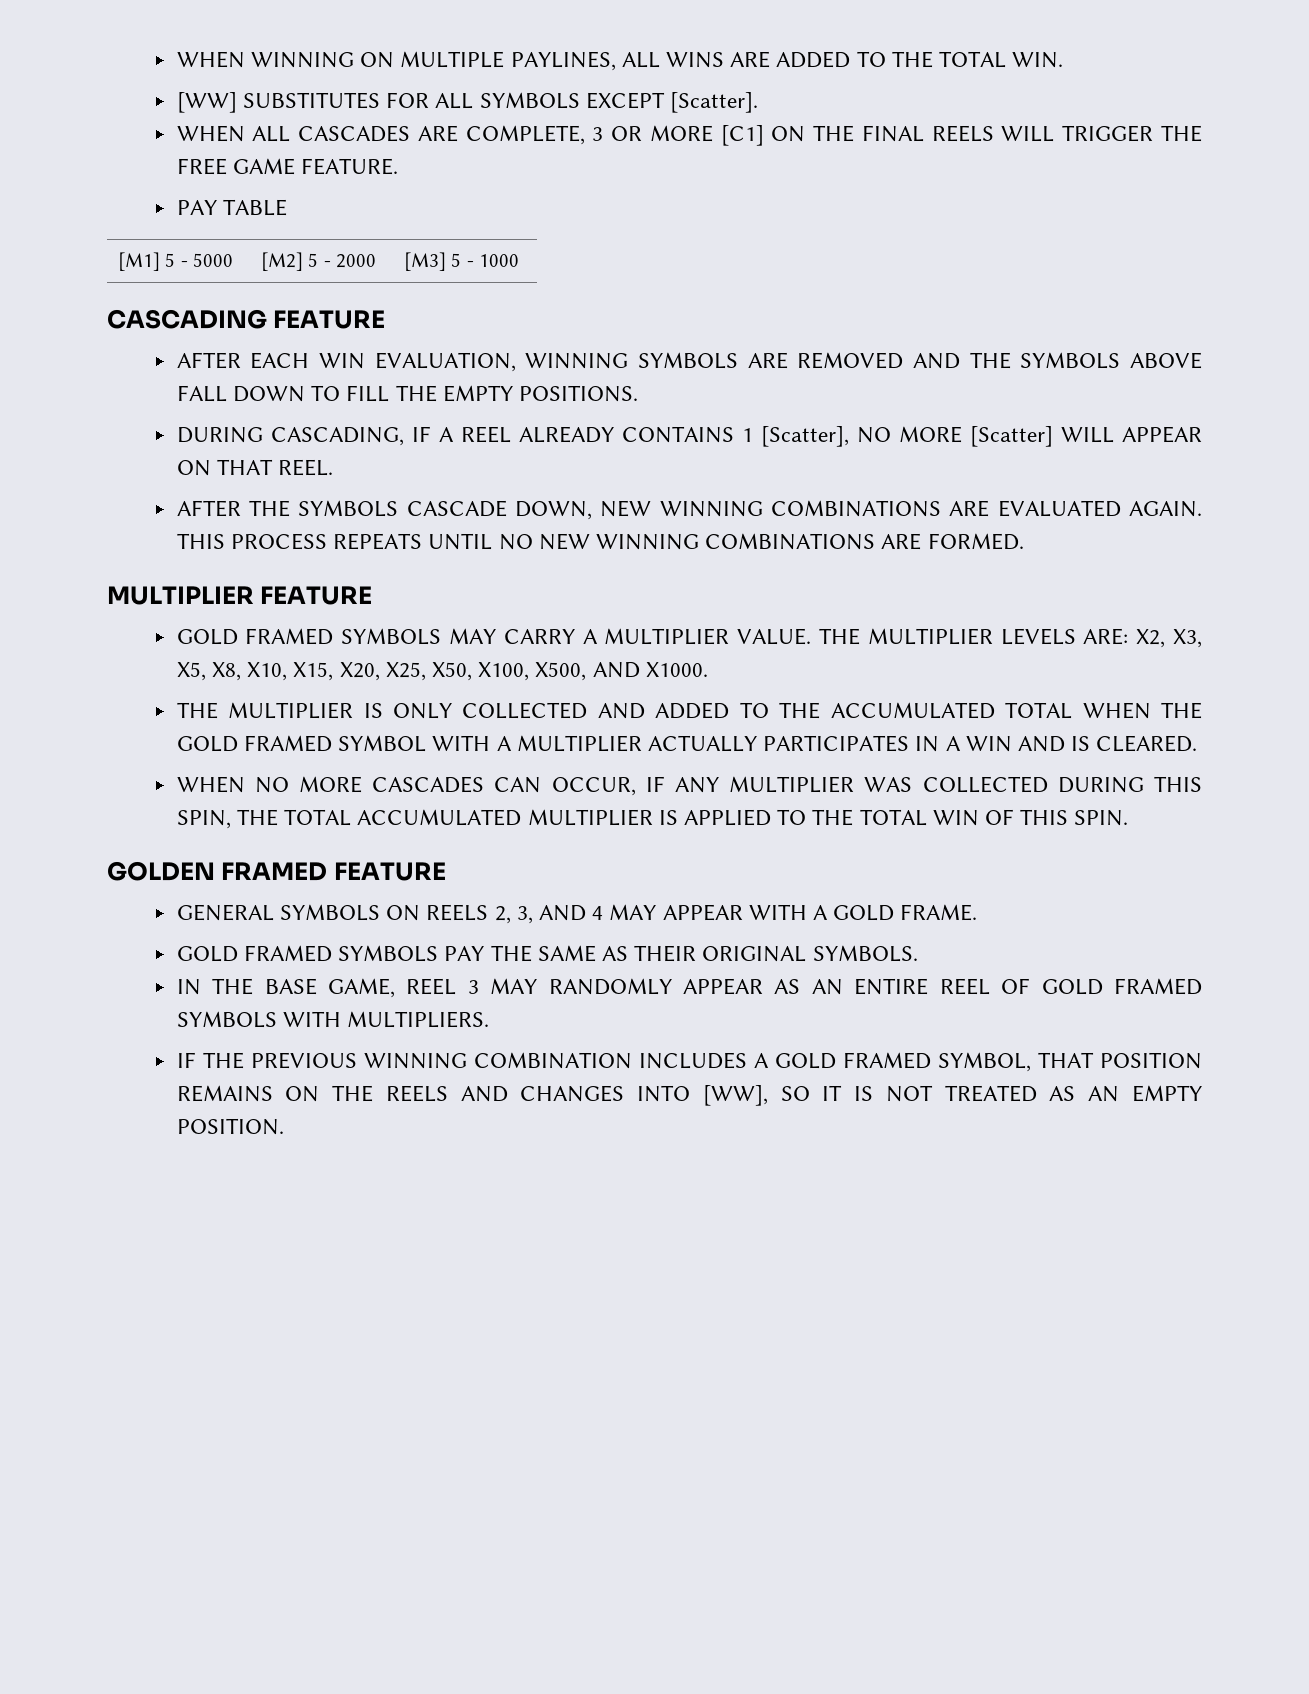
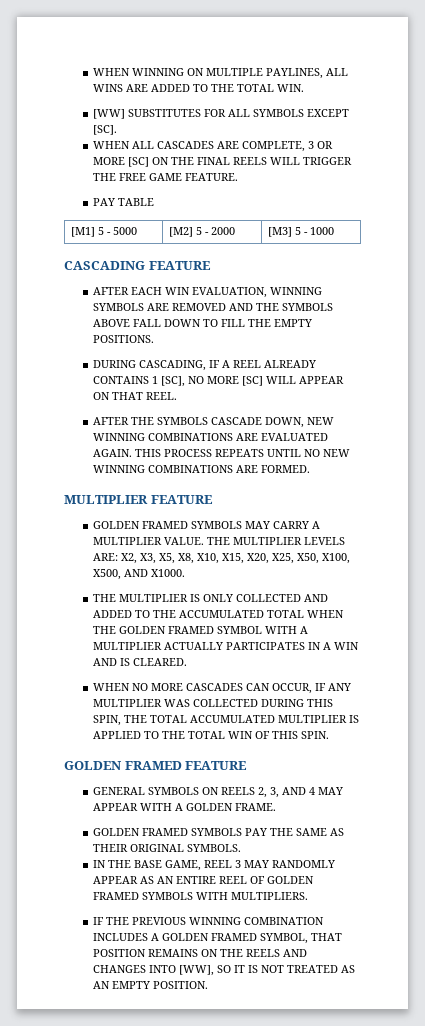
[669,92,758,113] [Scatter]. -> [92,125,117,135] [SC].
[720,125,764,146] [C1] -> [127,157,149,167] [SC]
[760,426,1053,447] [Scatter], NO MORE [Scatter] -> [160,376,263,387] [SC], NO MORE [SC]
[176,629,238,645] GOLD -> [92,521,140,529] GOLDEN
[176,736,238,752] GOLD -> [118,626,166,634] GOLDEN
[833,905,895,921] GOLD -> [185,803,233,811] GOLDEN
[176,946,238,962] GOLD -> [92,828,140,836] GOLDEN
[1041,979,1103,995] GOLD -> [266,876,314,884] GOLDEN
[774,1053,836,1069] GOLD -> [161,933,209,941] GOLDEN

